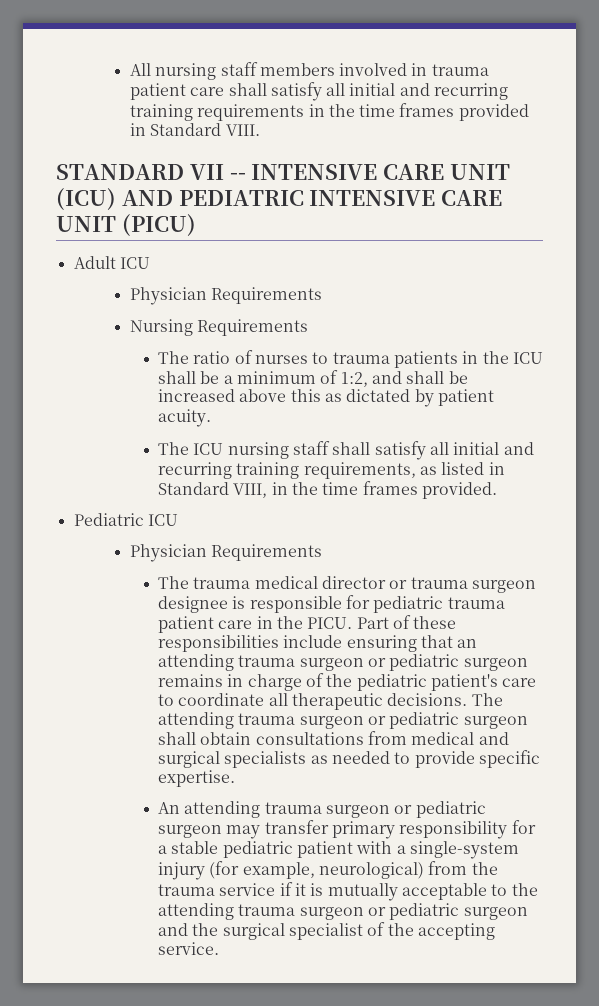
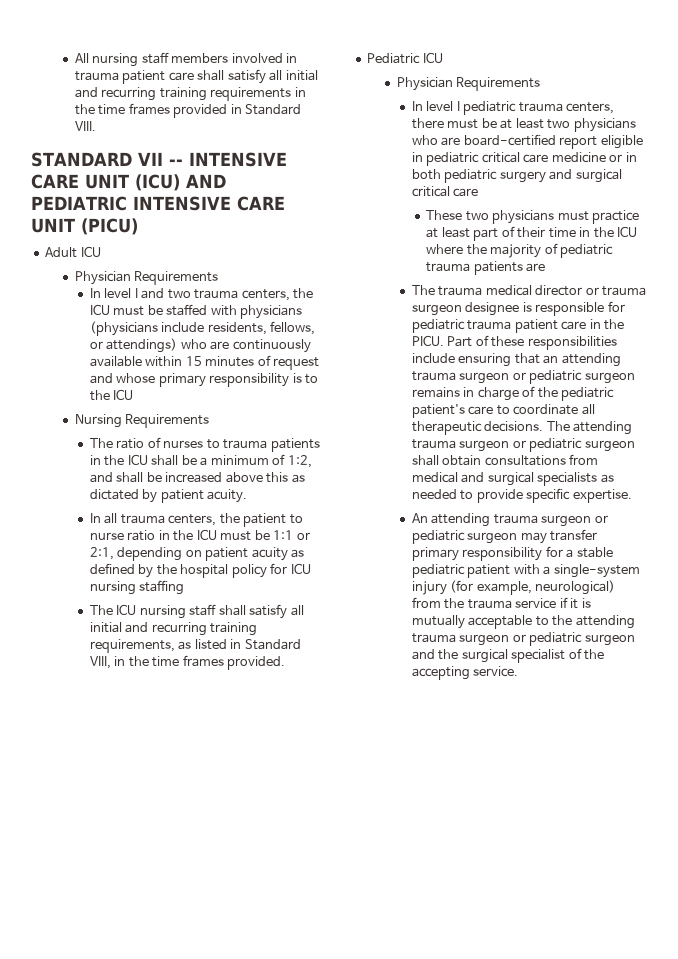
(323, 295) none -> [89,288,314,301] [89,304,303,319] [89,321,316,336] [89,338,311,353] [89,355,320,370] [89,373,319,387] [89,389,134,401] // In level I and two trauma centers, the ICU must be staffed with physicians (physicians include residents, fellows, or attendings) who are continuously available within 15 minutes of request and whose primary responsibility is to the ICU
(211, 418) none -> [89,513,303,527] [89,529,310,541] [89,547,305,561] [89,563,311,578] [89,580,185,595] // In all trauma centers, the patient to nurse ratio in the ICU must be 1:1 or 2:1, depending on patient acuity as defined by the hospital policy for ICU nursing staffing
(323, 552) none -> [411,101,615,115] [411,118,636,132] [411,134,643,149] [411,152,637,166] [411,169,622,183] [411,186,479,197] [426,210,640,224] [426,226,638,241] [426,243,614,258] [426,261,546,275] // In level I pediatric trauma centers, there must be at least two physicians who are board-certified report eligible in pediatric critical care medicine or in both pediatric surgery and surgical critical care // These two physicians must practice at least part of their time in the ICU where the majority of pediatric trauma patients are

